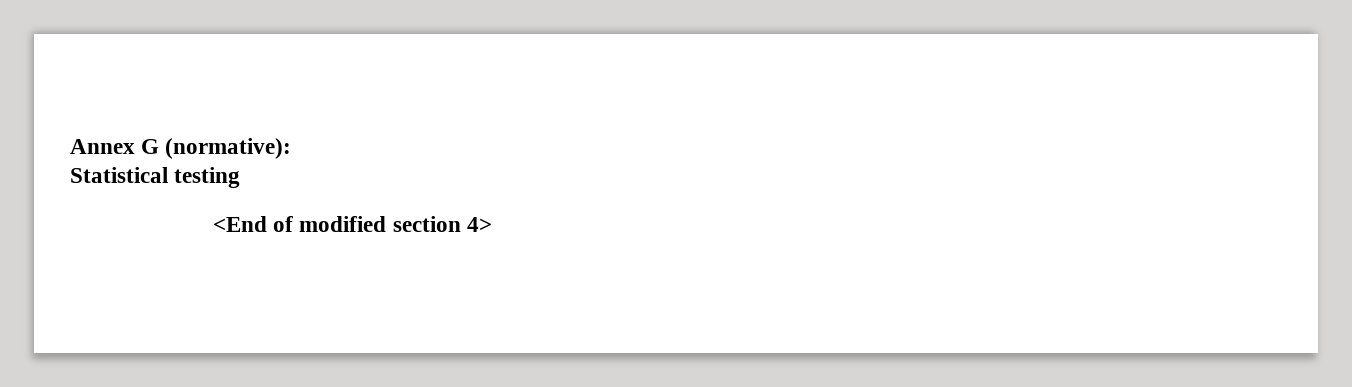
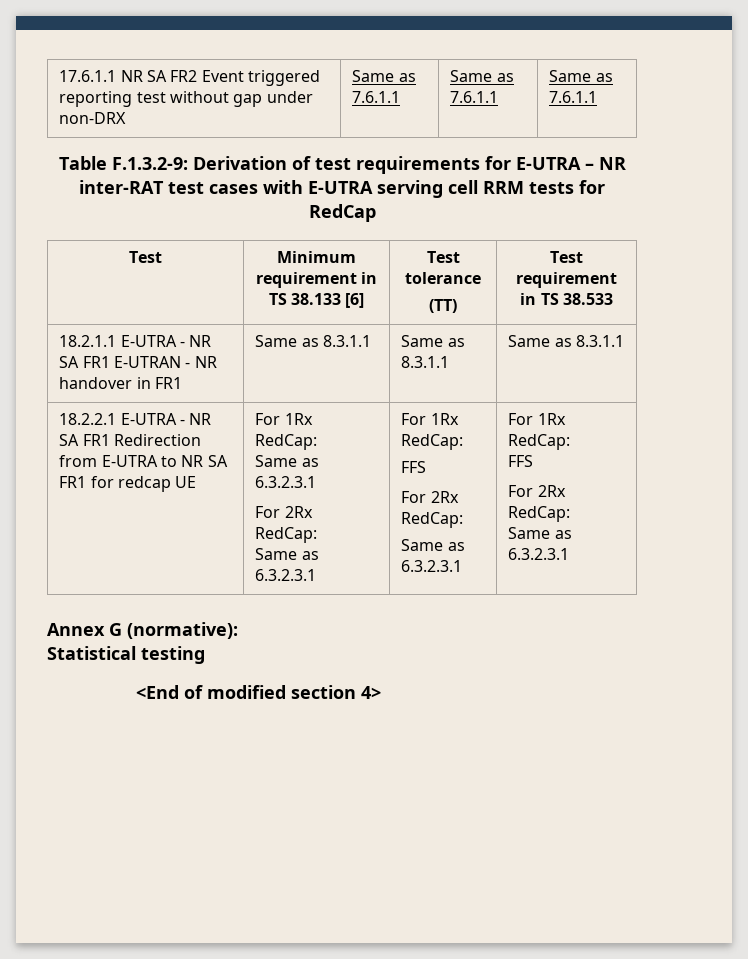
(70, 146) none -> [59,70,320,86] [59,91,313,107] [59,112,127,124] [352,70,416,82] [352,91,401,103] [450,70,514,82] [450,91,499,103] [549,70,613,82] [549,91,598,103] [58,156,626,174] [79,180,605,198] [308,204,376,222] [129,251,162,263] [277,251,356,263] [255,272,378,288] [268,293,365,308] [426,251,460,263] [405,272,481,284] [429,299,457,313] [550,251,583,263] [516,272,617,288] [520,293,613,305] [59,335,212,347] [59,356,217,368] [59,377,182,389] [255,335,371,347] [401,335,465,347] [401,356,450,368] [508,335,624,347] [59,413,212,425] [59,434,201,446] [59,455,228,467] [59,476,197,492] [255,413,313,425] [255,434,318,450] [255,455,319,467] [255,476,317,488] [255,506,313,518] [255,527,318,543] [255,548,319,560] [255,569,317,581] [401,413,459,425] [401,434,464,450] [401,461,427,473] [401,491,459,503] [401,512,464,528] [401,539,465,551] [401,560,463,572] [508,413,566,425] [508,434,571,450] [508,455,534,467] [508,485,566,497] [508,506,571,522] [508,527,572,539] [508,548,570,560] 17.6.1.1 NR SA FR2 Event triggered reporting test without gap under non-DRX | Same as 7.6.1.1 | Same as 7.6.1.1 | Same as 7.6.1.1 // Table F.1.3.2-9: Derivation of test requirements for E-UTRA – NR inter-RAT test cases with E-UTRA serving cell RRM tests for RedCap // Test | Minimum requirement in TS 38.133 [6] | Test tolerance // (TT) | Test requirement in TS 38.533 // 18.2.1.1 E-UTRA - NR SA FR1 E-UTRAN - NR handover in FR1 | Same as 8.3.1.1 | Same as 8.3.1.1 | Same as 8.3.1.1 // 18.2.2.1 E-UTRA - NR SA FR1 Redirection from E-UTRA to NR SA FR1 for redcap UE | For 1Rx RedCap: // Same as 6.3.2.3.1 // For 2Rx RedCap: // Same as 6.3.2.3.1 | For 1Rx RedCap: // FFS // For 2Rx RedCap: // Same as 6.3.2.3.1 | For 1Rx RedCap: // FFS // For 2Rx RedCap: // Same as 6.3.2.3.1 //

